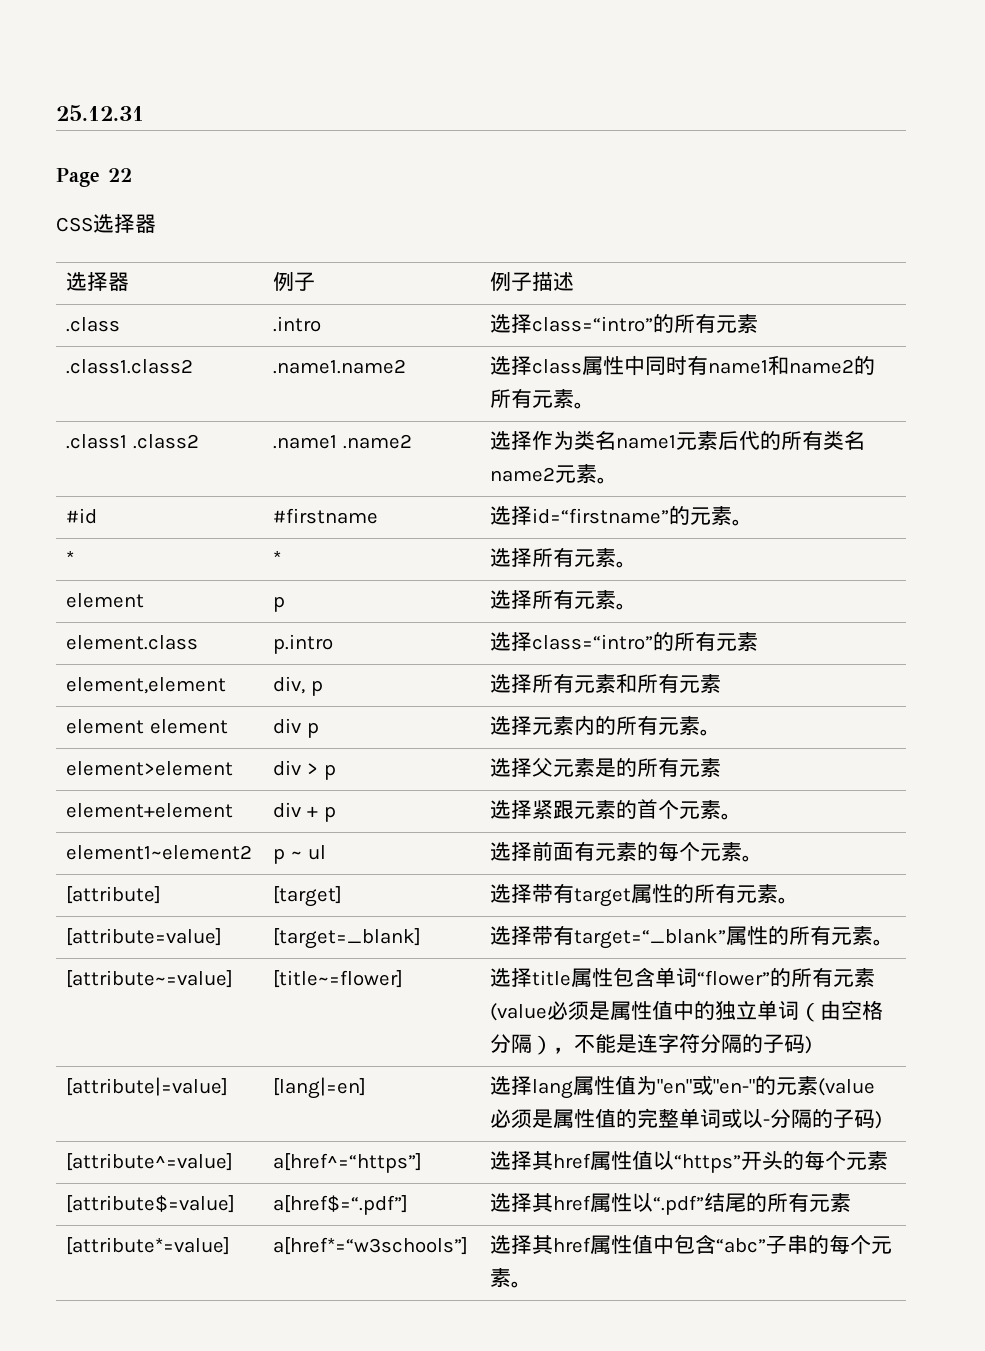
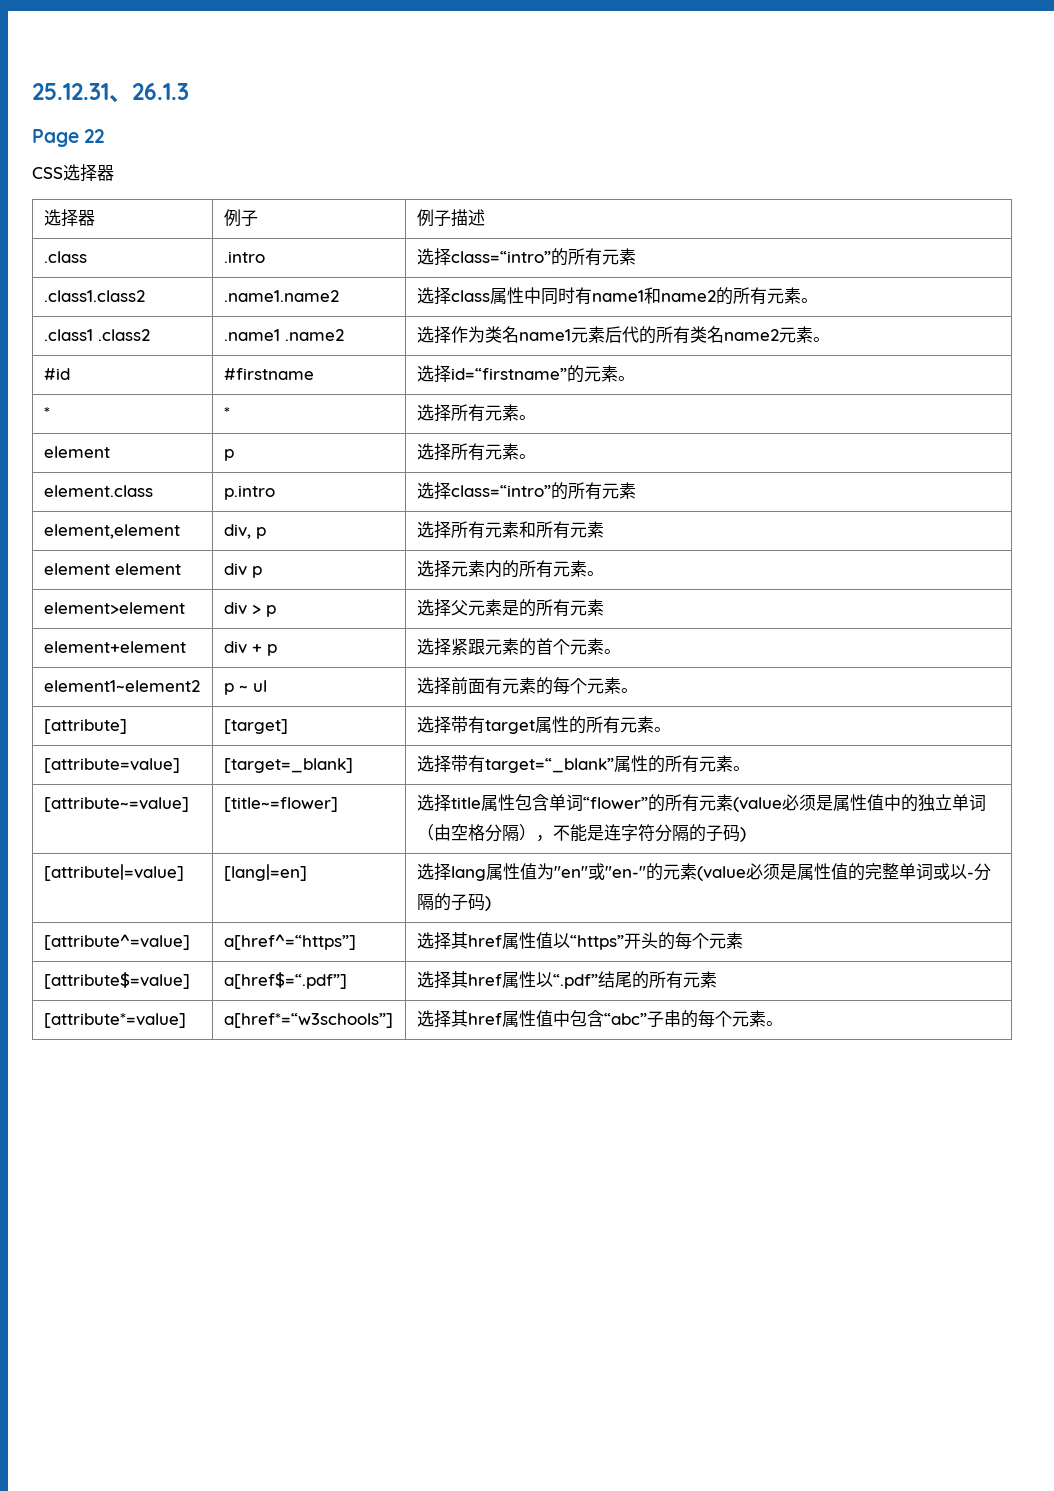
(144, 113) none -> [109,83,189,103] 、26.1.3

